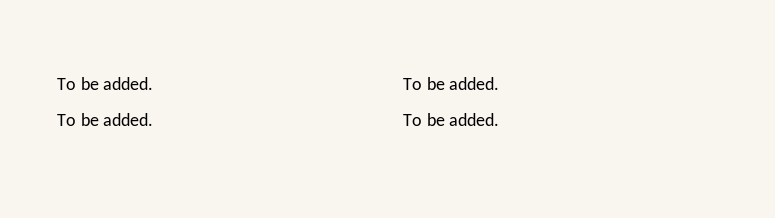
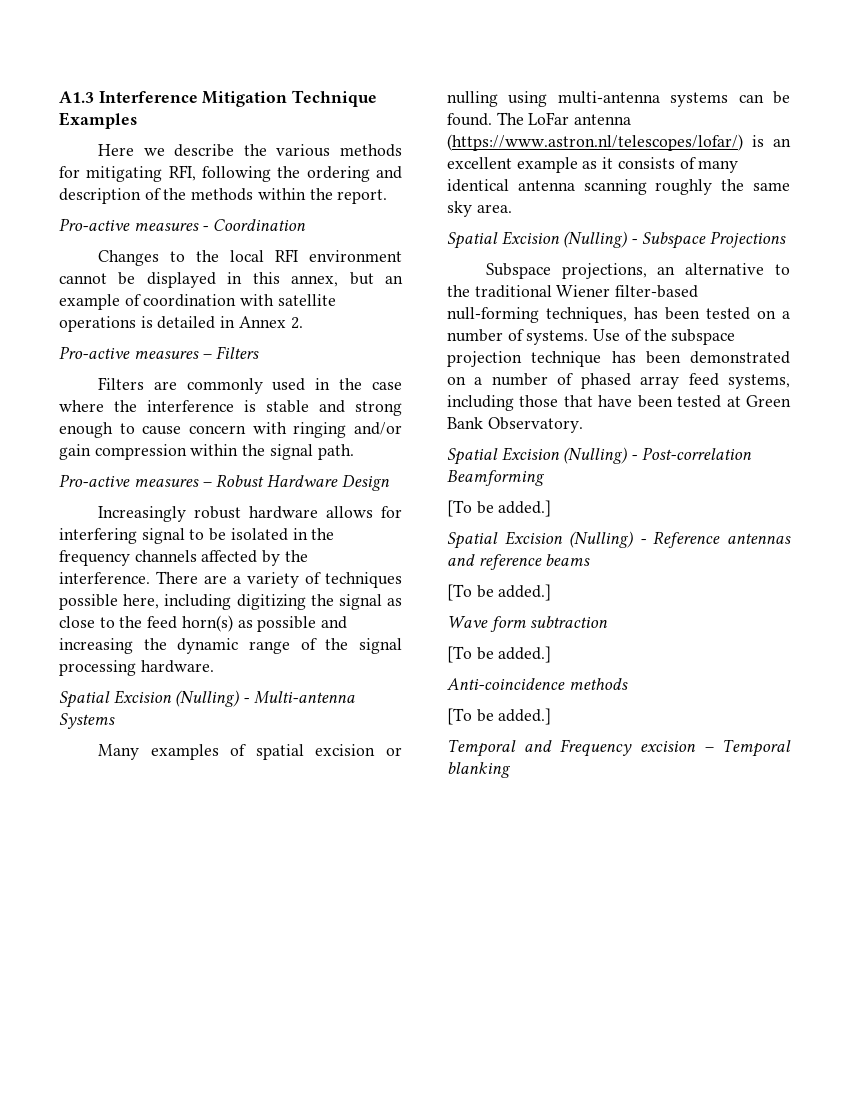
[57,77,154,90] [57,113,154,126] [403,77,500,90] [403,113,500,126] To be added. // To be added. // To be added. // To be added. -> [59,90,378,107] [59,112,137,129] [97,144,402,157] [59,165,403,182] [59,188,388,204] [59,218,307,231] [97,249,402,266] [59,272,404,288] [59,294,336,310] [59,316,303,332] [59,346,260,359] [97,377,402,394] [59,400,402,416] [59,422,402,438] [59,444,354,460] [59,474,390,491] [97,506,402,522] [59,528,335,544] [59,550,308,566] [59,571,402,588] [59,594,402,610] [59,615,348,632] [59,638,402,654] [59,660,214,676] [59,690,355,708] [59,713,115,729] [97,744,402,760] [447,91,790,107] [447,112,632,126] [447,134,791,151] [447,157,739,173] [447,179,790,195] [447,201,512,217] [447,231,786,249] [485,263,790,279] [447,285,699,298] [447,307,790,323] [447,329,736,345] [447,351,790,367] [447,373,790,389] [447,395,791,411] [447,417,583,433] [447,447,752,465] [447,470,545,486] [447,500,552,517] [447,531,791,549] [447,554,591,570] [447,584,552,601] [447,616,609,632] [447,646,552,663] [447,678,628,690] [447,708,552,725] [447,739,791,757] [447,762,511,778] A1.3 Interference Mitigation Technique Examples // Here we describe the various methods for mitigating RFI, following the ordering and description of the methods within the report. // Pro-active measures - Coordination // Changes to the local RFI environment cannot be displayed in this annex, but an example of coordination with satellite operations is detailed in Annex 2. // Pro-active measures – Filters // Filters are commonly used in the case where the interference is stable and strong enough to cause concern with ringing and/or gain compression within the signal path. // Pro-active measures – Robust Hardware Design // Increasingly robust hardware allows for interfering signal to be isolated in the frequency channels affected by the interference. There are a variety of techniques possible here, including digitizing the signal as close to the feed horn(s) as possible and increasing the dynamic range of the signal processing hardware. // Spatial Excision (Nulling) - Multi-antenna Systems // Many examples of spatial excision or nulling using multi-antenna systems can be found. The LoFar antenna (https://www.astron.nl/telescopes/lofar/) is an excellent example as it consists of many identical antenna scanning roughly the same sky area. // Spatial Excision (Nulling) - Subspace Projections // Subspace projections, an alternative to the traditional Wiener filter-based null-forming techniques, has been tested on a number of systems. Use of the subspace projection technique has been demonstrated on a number of phased array feed systems, including those that have been tested at Green Bank Observatory. // Spatial Excision (Nulling) - Post-correlation Beamforming // [To be added.] // Spatial Excision (Nulling) - Reference antennas and reference beams // [To be added.] // Wave form subtraction // [To be added.] // Anti-coincidence methods // [To be added.] // Temporal and Frequency excision – Temporal blanking

